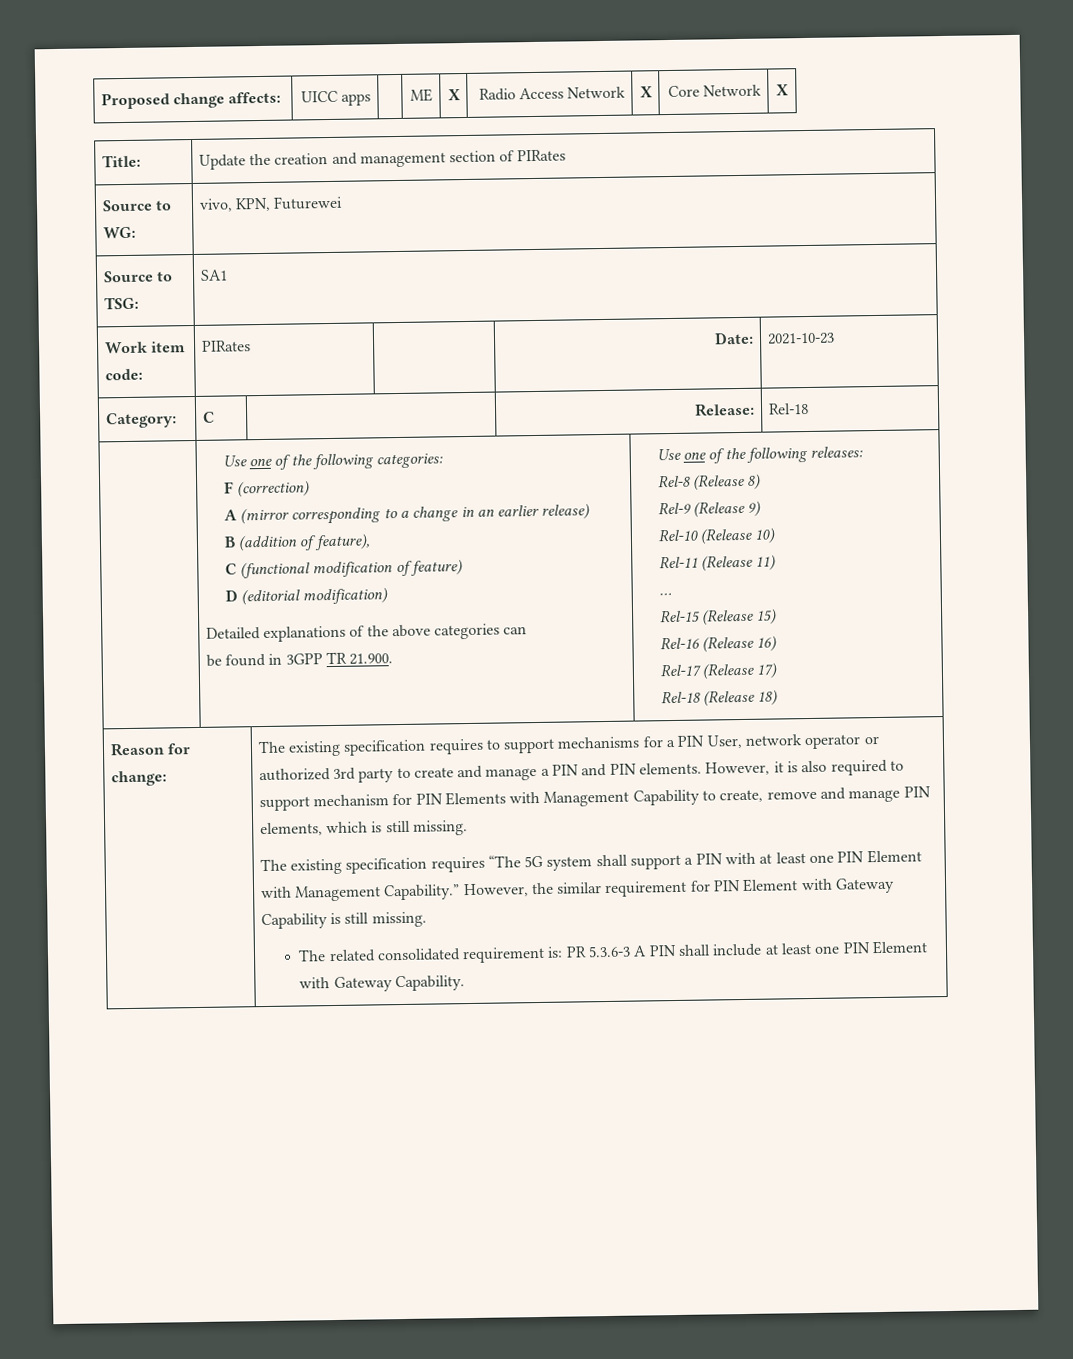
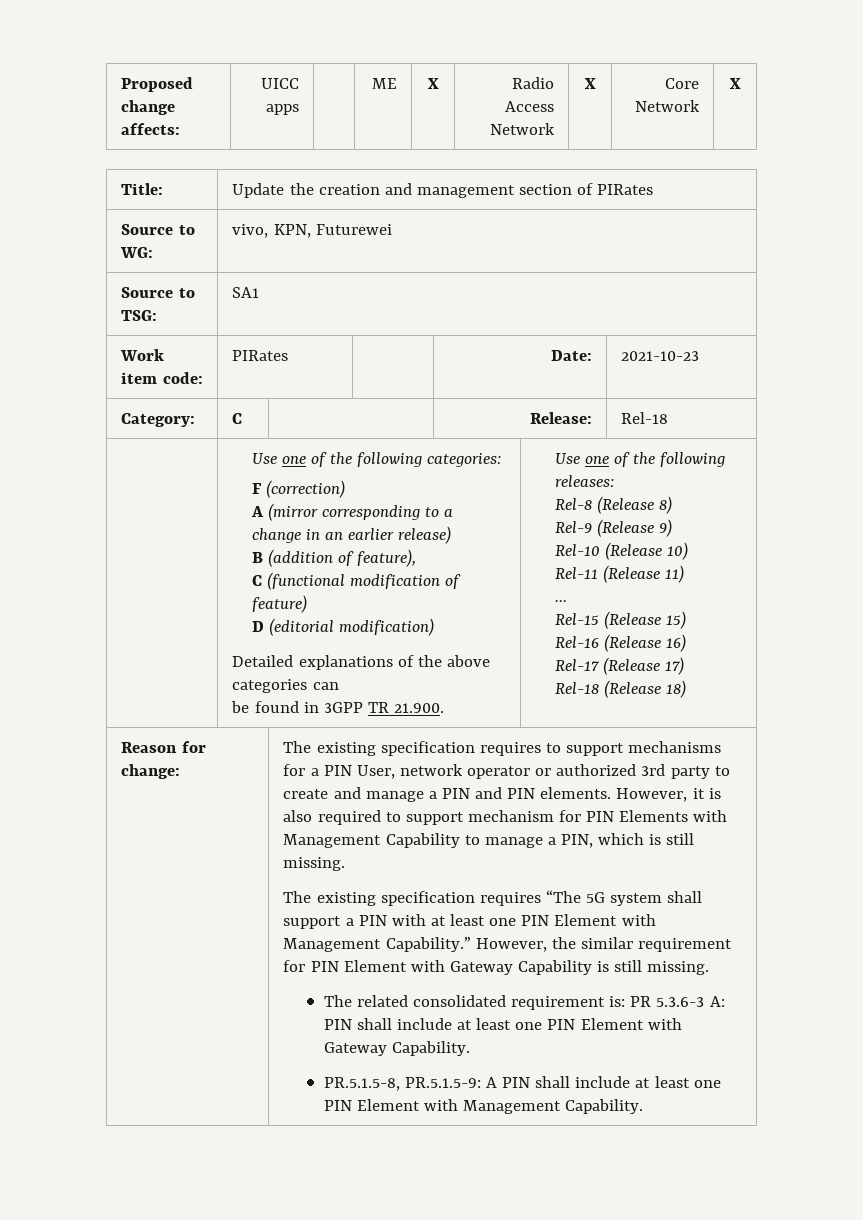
[719,786,931,803] [259,822,323,837] create, remove and manage PIN elements, -> [484,834,594,848] manage a PIN,
[633,945,648,957] A -> [709,996,725,1007] A:
(465, 983) none -> [323,1076,721,1091] [323,1099,644,1114] // PR.5.1.5-8, PR.5.1.5-9: A PIN shall include at least one PIN Element with Management Capability.

